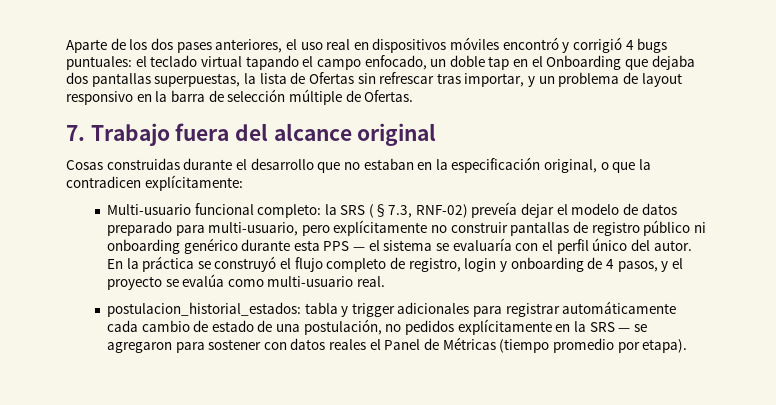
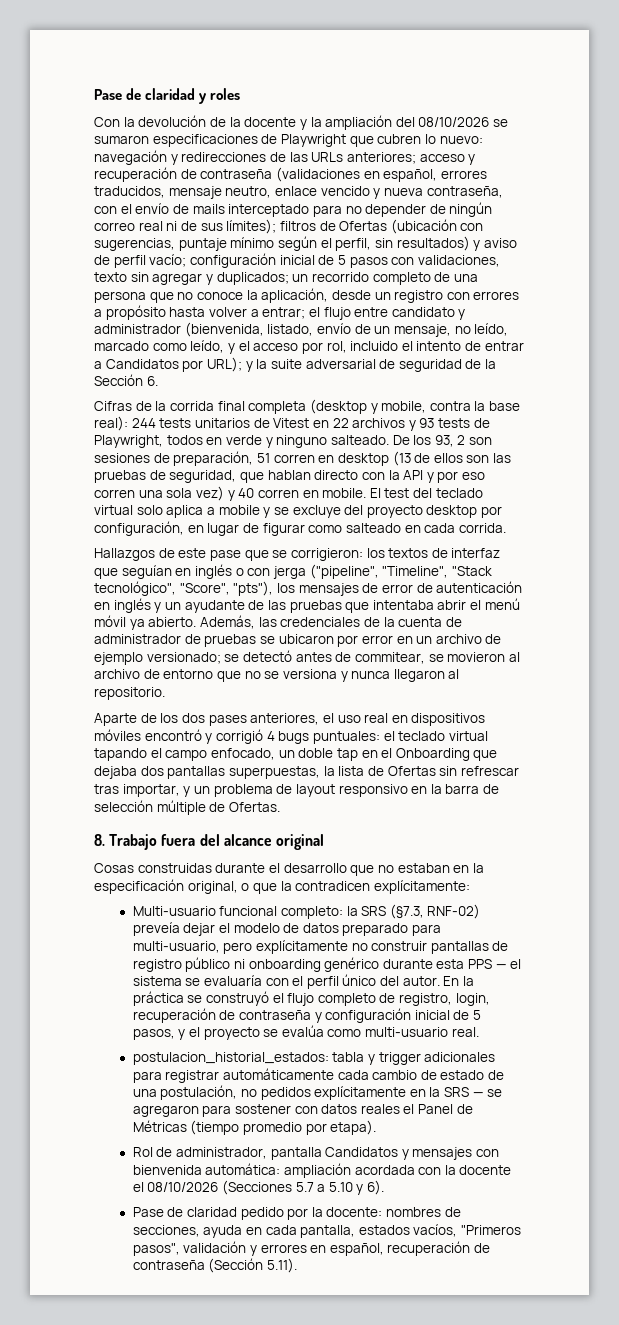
(66, 46) none -> [94,88,241,104] [94,115,509,130] [94,134,483,147] [94,150,476,165] [94,167,487,182] [94,186,503,199] [94,202,493,217] [94,219,484,234] [94,236,517,251] [94,253,500,268] [94,272,478,285] [94,288,520,303] [94,305,466,320] [94,322,509,337] [94,340,524,354] [94,357,497,372] [94,374,158,386] [94,399,521,414] [94,416,490,431] [94,435,493,448] [94,451,512,466] [94,470,486,483] [94,486,483,501] [94,505,503,518] [94,521,506,536] [94,548,501,561] [94,564,492,579] [94,581,523,596] [94,598,520,613] [94,615,462,630] [94,634,502,647] [94,650,520,665] [94,669,460,682] [94,687,165,700] Pase de claridad y roles // Con la devolución de la docente y la ampliación del 08/10/2026 se sumaron especificaciones de Playwright que cubren lo nuevo: navegación y redirecciones de las URLs anteriores; acceso y recuperación de contraseña (validaciones en español, errores traducidos, mensaje neutro, enlace vencido y nueva contraseña, con el envío de mails interceptado para no depender de ningún correo real ni de sus límites); filtros de Ofertas (ubicación con sugerencias, puntaje mínimo según el perfil, sin resultados) y aviso de perfil vacío; configuración inicial de 5 pasos con validaciones, texto sin agregar y duplicados; un recorrido completo de una persona que no conoce la aplicación, desde un registro con errores a propósito hasta volver a entrar; el flujo entre candidato y administrador (bienvenida, listado, envío de un mensaje, no leído, marcado como leído, y el acceso por rol, incluido el intento de entrar a Candidatos por URL); y la suite adversarial de seguridad de la Sección 6. // Cifras de la corrida final completa (desktop y mobile, contra la base real): 244 tests unitarios de Vitest en 22 archivos y 93 tests de Playwright, todos en verde y ninguno salteado. De los 93, 2 son sesiones de preparación, 51 corren en desktop (13 de ellos son las pruebas de seguridad, que hablan directo con la API y por eso corren una sola vez) y 40 corren en mobile. El test del teclado virtual solo aplica a mobile y se excluye del proyecto desktop por configuración, en lugar de figurar como salteado en cada corrida. // Hallazgos de este pase que se corrigieron: los textos de interfaz que seguían en inglés o con jerga ("pipeline", "Timeline", "Stack tecnológico", "Score", "pts"), los mensajes de error de autenticación en inglés y un ayudante de las pruebas que intentaba abrir el menú móvil ya abierto. Además, las credenciales de la cuenta de administrador de pruebas se ubicaron por error en un archivo de ejemplo versionado; se detectó antes de commitear, se movieron al archivo de entorno que no se versiona y nunca llegaron al repositorio. //
[66,125,85,141] 7. -> [94,834,105,846] 8.
[464,257,614,272] login y onboarding de 4 -> [455,993,490,1006] [132,1008,482,1023] login, recuperación de contraseña y configuración inicial de 5
(688, 346) none -> [132,1147,500,1160] [132,1163,512,1178] [132,1180,385,1195] [132,1207,461,1220] [132,1224,522,1238] [132,1241,491,1256] [132,1258,297,1273] // Rol de administrador, pantalla Candidatos y mensajes con bienvenida automática: ampliación acordada con la docente el 08/10/2026 (Secciones 5.7 a 5.10 y 6). // Pase de claridad pedido por la docente: nombres de secciones, ayuda en cada pantalla, estados vacíos, "Primeros pasos", validación y errores en español, recuperación de contraseña (Sección 5.11).

